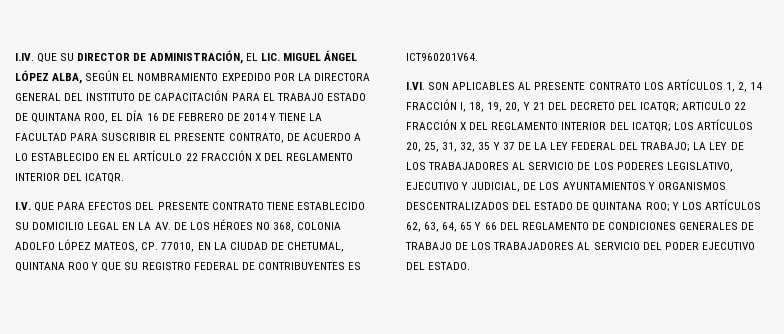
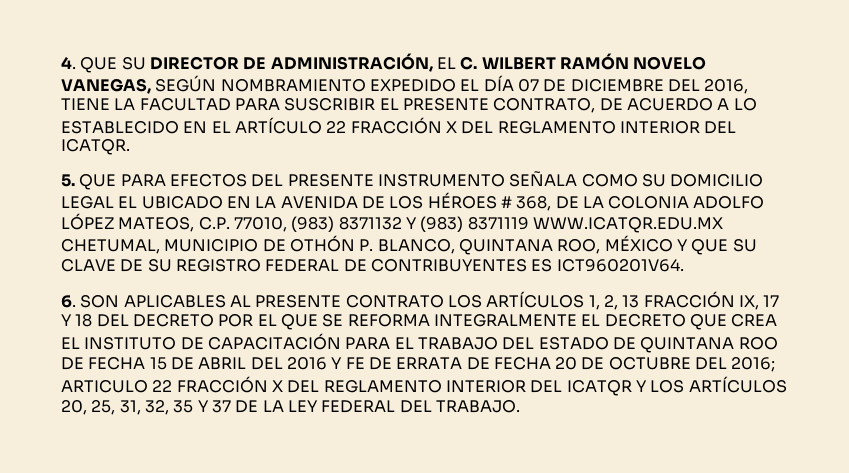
[15,53,34,61] I.IV. -> [61,56,76,69] 4.
[260,50,357,61] [15,70,370,84] [15,90,366,101] [15,110,277,123] LIC. MIGUEL ÁNGEL LÓPEZ ALBA, SEGÚN EL NOMBRAMIENTO EXPEDIDO POR LA DIRECTORA GENERAL DEL INSTITUTO DE CAPACITACIÓN PARA EL TRABAJO ESTADO DE QUINTANA ROO, EL DÍA 16 DE FEBRERO DE 2014 Y -> [460,53,707,70] [61,75,749,94] C. WILBERT RAMÓN NOVELO VANEGAS, SEGÚN NOMBRAMIENTO EXPEDIDO EL DÍA 07 DE DICIEMBRE DEL 2016,
[15,202,31,210] I.V. -> [61,174,75,187] 5.
[211,202,365,210] CONTRATO TIENE ESTABLECIDO -> [377,171,638,187] INSTRUMENTO SEÑALA COMO
[122,222,171,230] EN LA AV. -> [118,196,358,209] EL UBICADO EN LA AVENIDA
[255,222,342,232] [15,239,344,252] [15,262,122,272] NO 368, COLONIA ADOLFO LÓPEZ MATEOS, CP. 77010, EN LA CIUDAD DE CHETUMAL, QUINTANA ROO Y QUE -> [500,196,765,211] [61,213,723,233] [61,235,757,255] [61,259,144,272] # 368, DE LA COLONIA ADOLFO LÓPEZ MATEOS, C.P. 77010, (983) 8371132 Y (983) 8371119 WWW.ICATQR.EDU.MX CHETUMAL, MUNICIPIO DE OTHÓN P. BLANCO, QUINTANA ROO, MÉXICO Y QUE SU CLAVE DE
[406,82,425,90] I.VI. -> [61,295,76,308] 6.
[750,82,763,90] [406,99,680,112] 14 FRACCIÓN I, 18, 19, 20, Y 21 DEL DECRETO DEL ICATQR; -> [622,291,780,310] [61,314,778,330] [61,333,778,353] [61,357,776,372] 13 FRACCIÓN IX, 17 Y 18 DEL DECRETO POR EL QUE SE REFORMA INTEGRALMENTE EL DECRETO QUE CREA EL INSTITUTO DE CAPACITACIÓN PARA EL TRABAJO DEL ESTADO DE QUINTANA ROO DE FECHA 15 DE ABRIL DEL 2016 Y FE DE ERRATA DE FECHA 20 DE OCTUBRE DEL 2016;
[631,122,671,132] ICATQR; -> [566,380,647,396] ICATQR Y
[640,142,744,152] [406,162,733,172] [406,182,726,192] [406,199,761,212] [406,222,755,232] [405,242,755,250] [406,262,471,270] TRABAJO; LA LEY DE LOS TRABAJADORES AL SERVICIO DE LOS PODERES LEGISLATIVO, EJECUTIVO Y JUDICIAL, DE LOS AYUNTAMIENTOS Y ORGANISMOS DESCENTRALIZADOS DEL ESTADO DE QUINTANA ROO; Y LOS ARTÍCULOS 62, 63, 64, 65 Y 66 DEL REGLAMENTO DE CONDICIONES GENERALES DE TRABAJO DE LOS TRABAJADORES AL SERVICIO DEL PODER EJECUTIVO DEL ESTADO. -> [435,400,520,413] TRABAJO.

